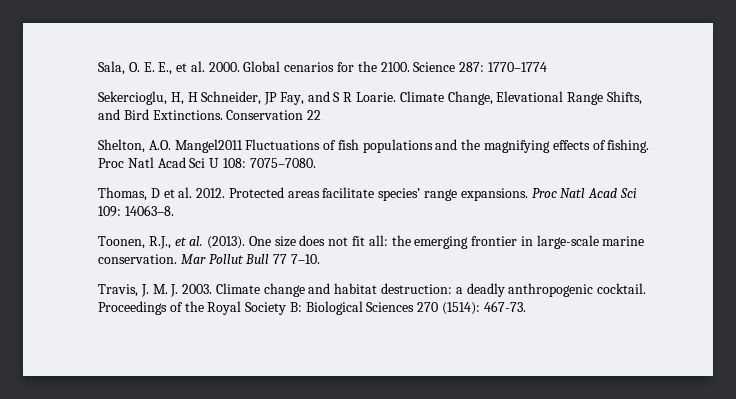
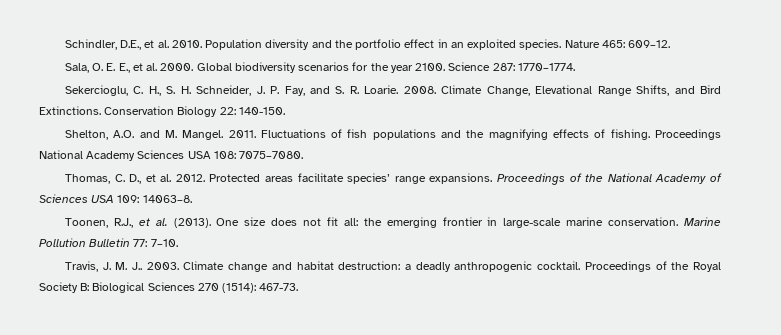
(98, 68) none -> [64,39,671,50] Schindler, D.E., et al. 2010. Population diversity and the portfolio effect in an exploited species. Nature 465: 609–12. //
[284,62,335,72] cenarios -> [234,62,350,73] biodiversity scenarios
(377, 66) none -> [390,65,413,73] year
[487,62,547,72] 1770–1774 -> [517,63,575,71] 1770–1774.
[170,91,397,105] H, H Schneider, JP Fay, and S R Loarie. -> [133,85,436,96] C. H., S. H. Schneider, J. P. Fay, and S. R. Loarie. 2008.
[307,110,322,120] 22 -> [177,106,285,117] Biology 22: 140-150.
[174,139,243,153] Mangel2011 -> [139,130,256,140] and M. Mangel. 2011.
[98,157,220,168] Proc Natl Acad Sci U -> [655,129,721,140] [39,150,211,161] Proceedings National Academy Sciences USA
[150,188,160,198] D -> [114,174,142,184] C. D.,
[531,188,637,198] Proc Natl Acad Sci -> [497,173,723,185] [39,194,115,203] Proceedings of the National Academy of Sciences USA
[180,254,288,264] Mar Pollut Bull 77 -> [683,217,721,226] [39,238,148,247] Marine Pollution Bulletin 77:
[170,284,179,297] J. -> [132,262,143,270] J..

